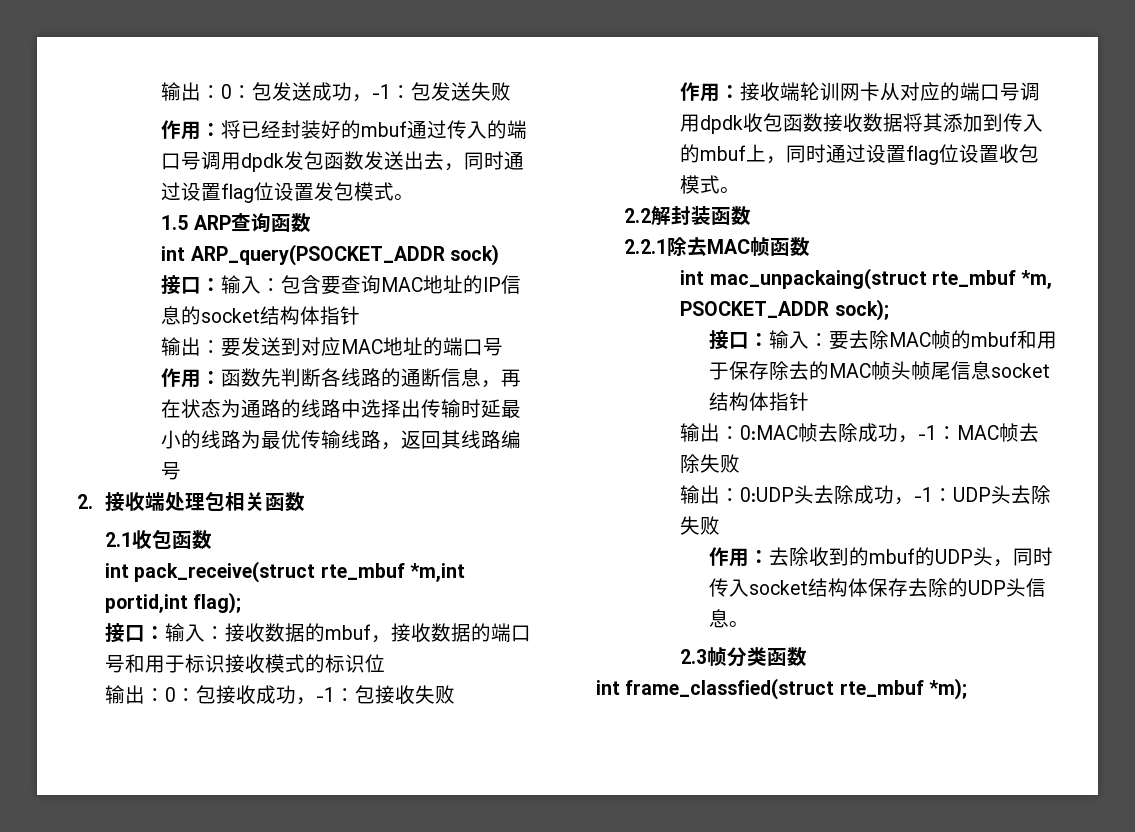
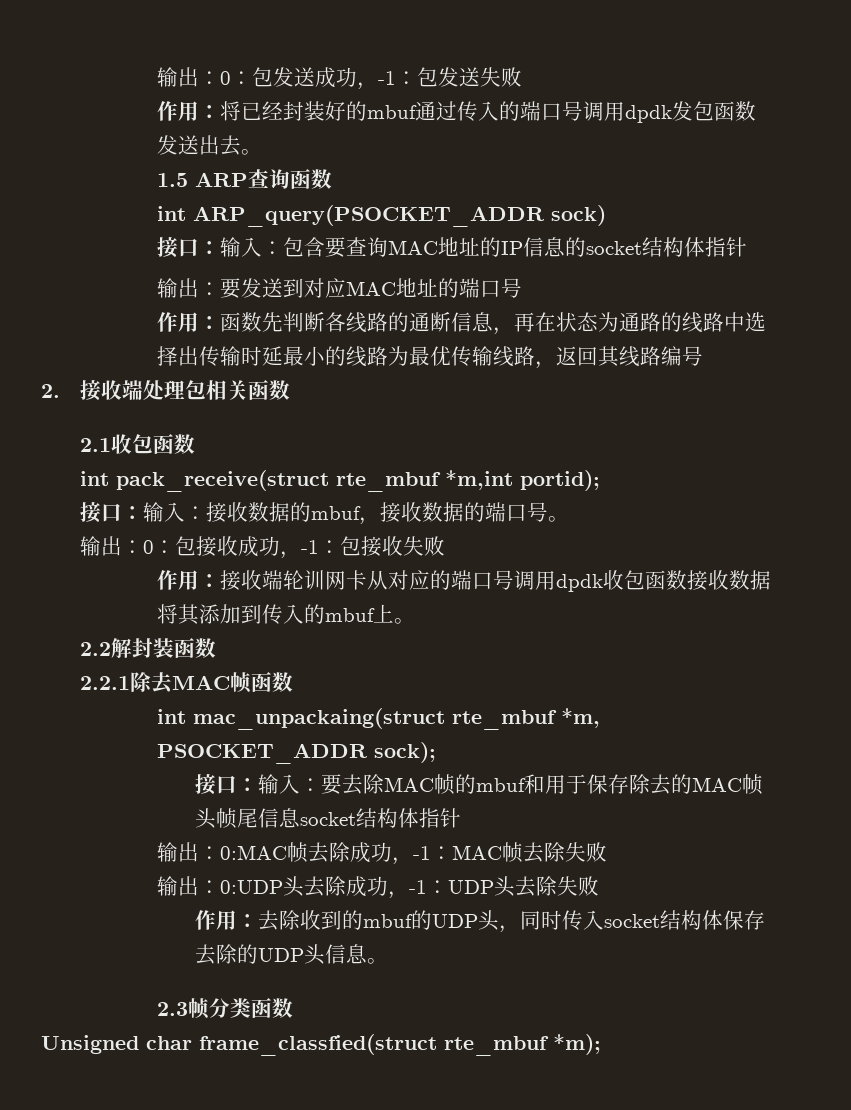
[444,151,525,171] [161,182,395,203] ，同时通过设置flag位设置发包模式 -> (241, 145) none
[105,592,242,614] portid,int flag); -> [519,470,600,491] portid);
[125,654,386,674] 和用于标识接收模式的标识位 -> [547,516,569,522] 。
[766,144,1040,165] [680,175,721,194] ，同时通过设置flag位设置收包模式 -> (394, 613) none
[596,680,620,695] int -> [41,1035,192,1054] Unsigned char

